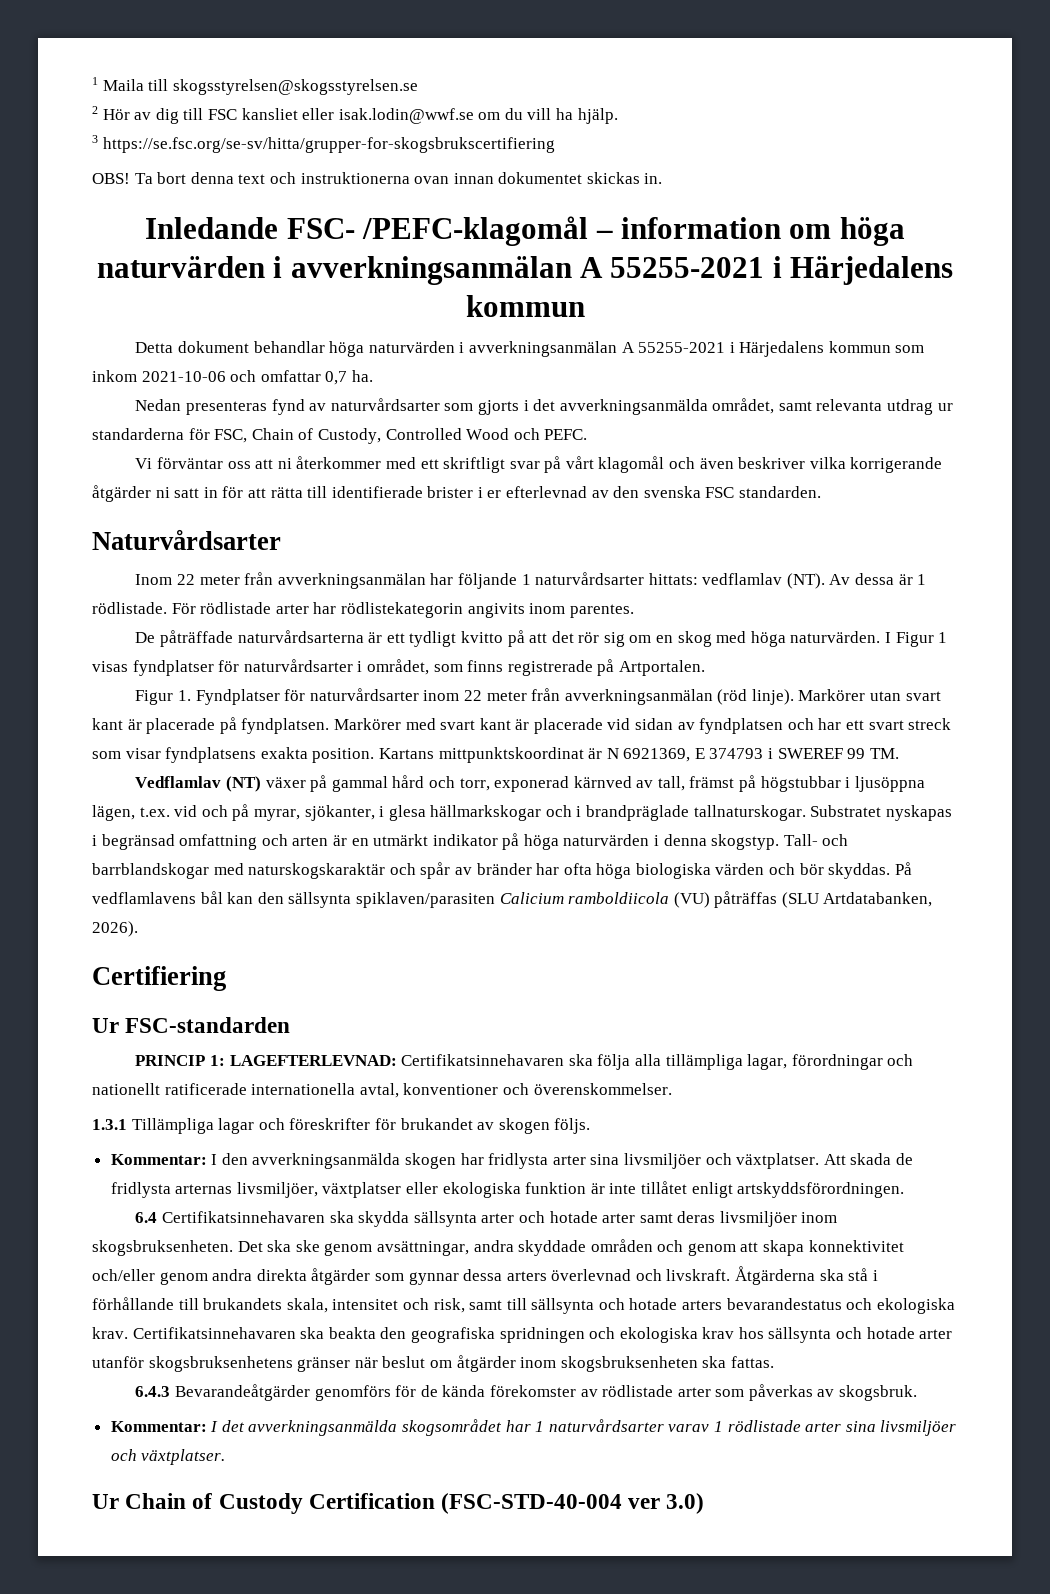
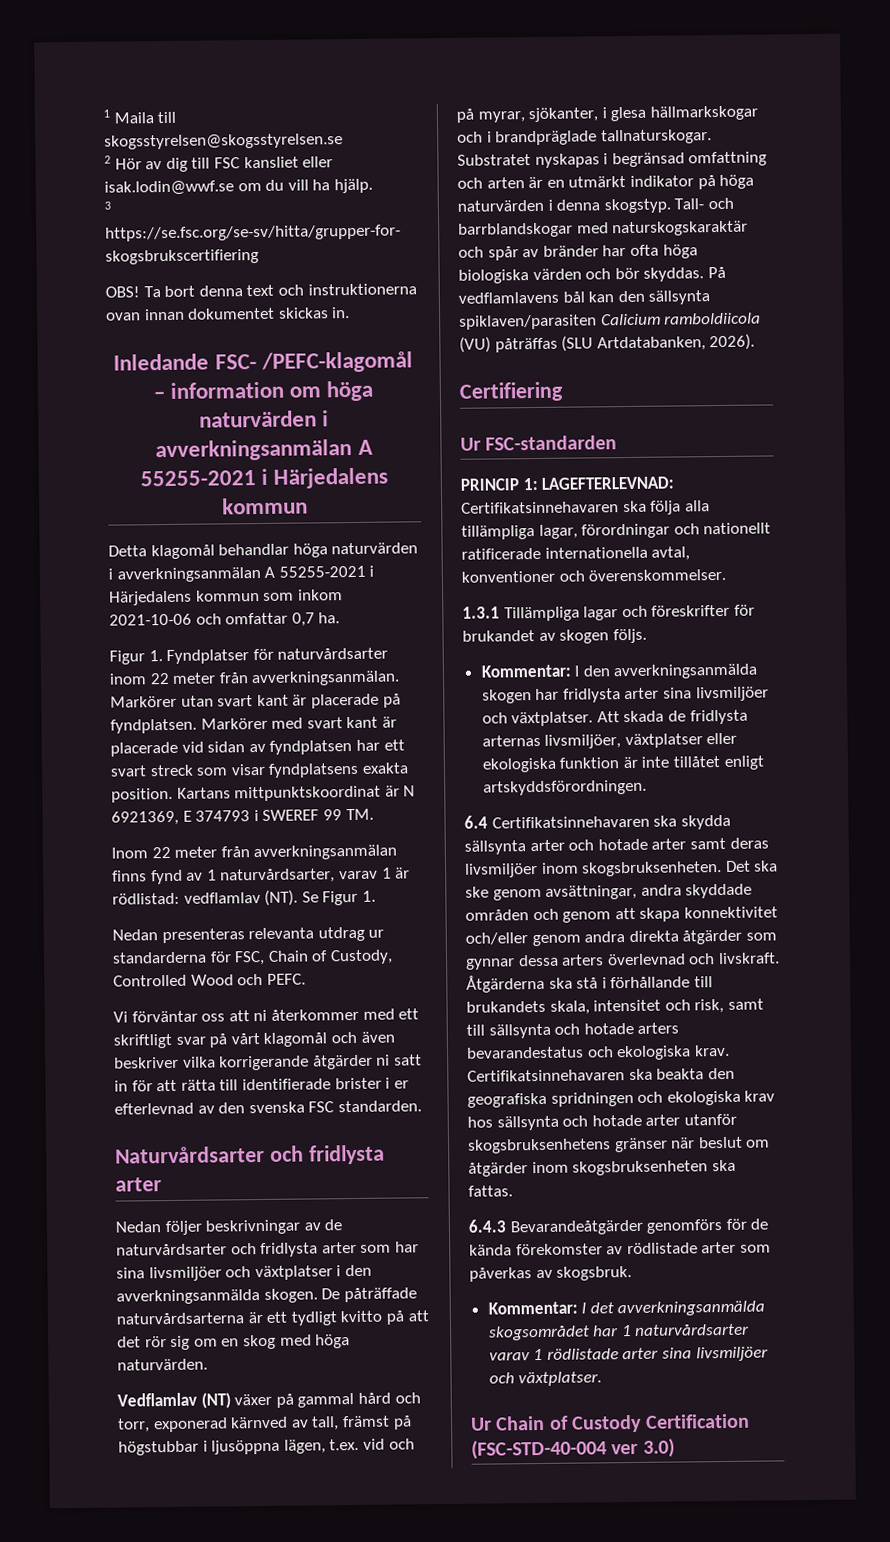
[177,341,249,353] dokument -> [150,544,215,560] klagomål
[135,398,812,415] Nedan presenteras fynd av naturvårdsarter som gjorts i det avverkningsanmälda området, samt -> [109,647,389,665] [109,670,401,687] [110,693,401,709] [110,716,397,734] [110,739,405,757] [110,762,409,778] [111,785,416,803] [111,808,374,826] [111,844,398,861] [112,867,411,885] [112,889,376,906] [112,928,245,944] Figur 1. Fyndplatser för naturvårdsarter inom 22 meter från avverkningsanmälan. Markörer utan svart kant är placerade på fyndplatsen. Markörer med svart kant är placerade vid sidan av fyndplatsen har ett svart streck som visar fyndplatsens exakta position. Kartans mittpunktskoordinat är N 6921369, E 374793 i SWEREF 99 TM. // Inom 22 meter från avverkningsanmälan finns fynd av 1 naturvårdsarter, varav 1 är rödlistad: vedflamlav (NT). Se Figur 1. // Nedan presenteras
[135,572,927,589] [92,602,634,618] // Inom 22 meter från avverkningsanmälan har följande 1 naturvårdsarter hittats: vedflamlav (NT). Av dessa är 1 rödlistade. För rödlistade arter har rödlistekategorin angivits inom parentes. // -> [269,1144,385,1165] [115,1177,162,1192] [115,1219,343,1236] [116,1241,419,1258] [116,1264,372,1282] [116,1288,318,1305] och fridlysta arter // Nedan följer beskrivningar av de naturvårdsarter och fridlysta arter som har sina livsmiljöer och växtplatser i den avverkningsanmälda skogen.
[884,632,948,647] [92,659,705,676] [135,688,941,705] [92,717,952,734] [92,747,899,763] I Figur 1 visas fyndplatser för naturvårdsarter i området, som finns registrerade på Artportalen. // Figur 1. Fyndplatser för naturvårdsarter inom 22 meter från avverkningsanmälan (röd linje). Markörer utan svart kant är placerade på fyndplatsen. Markörer med svart kant är placerade vid sidan av fyndplatsen och har ett svart streck som visar fyndplatsens exakta position. Kartans mittpunktskoordinat är N 6921369, E 374793 i SWEREF 99 TM. -> (208, 1364) none

